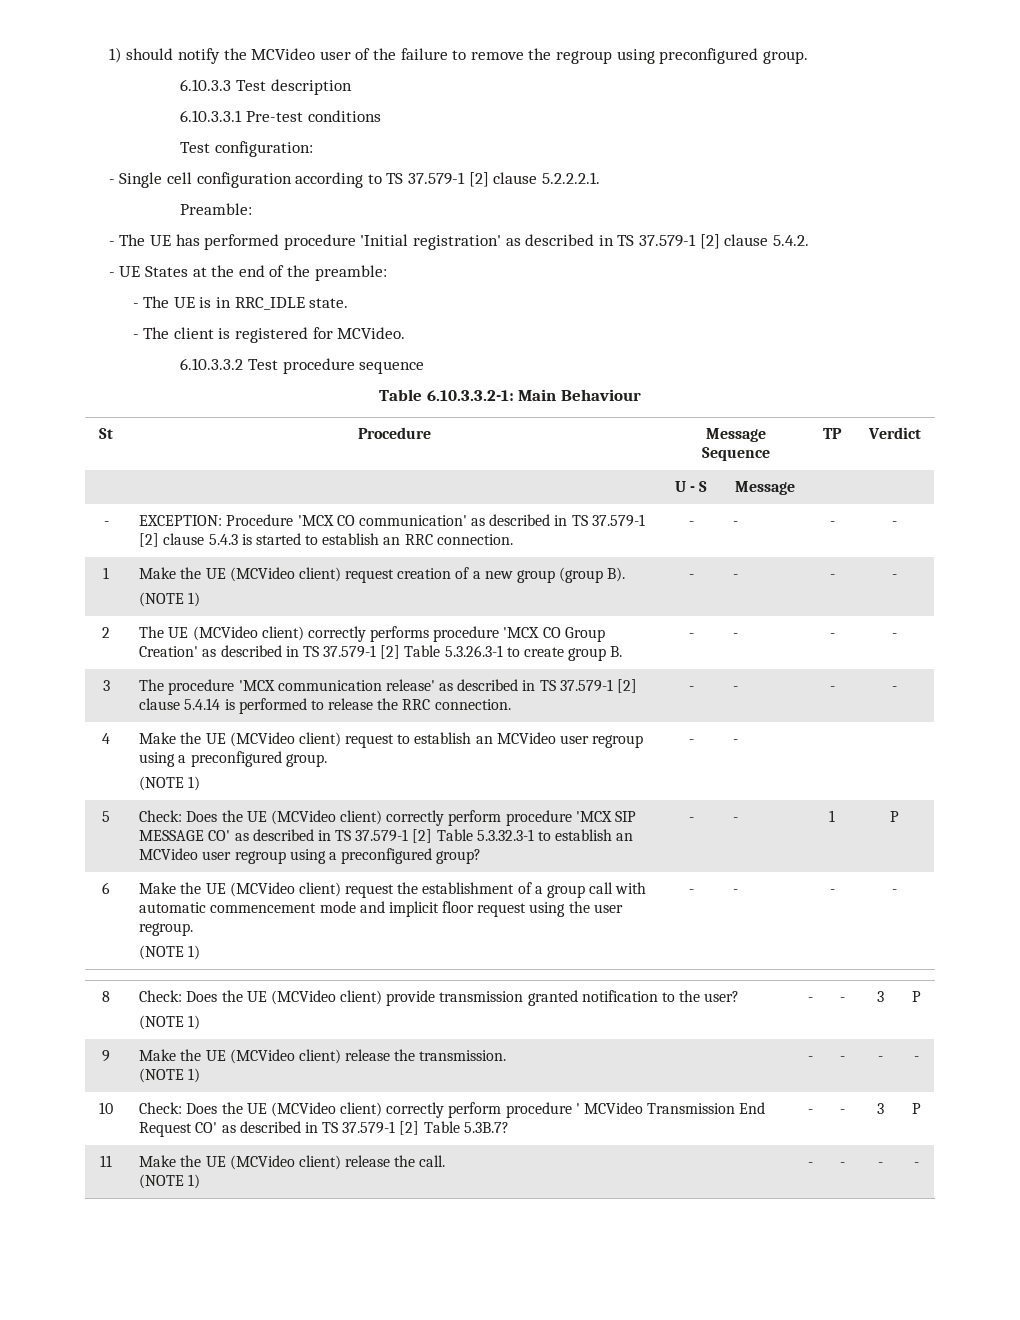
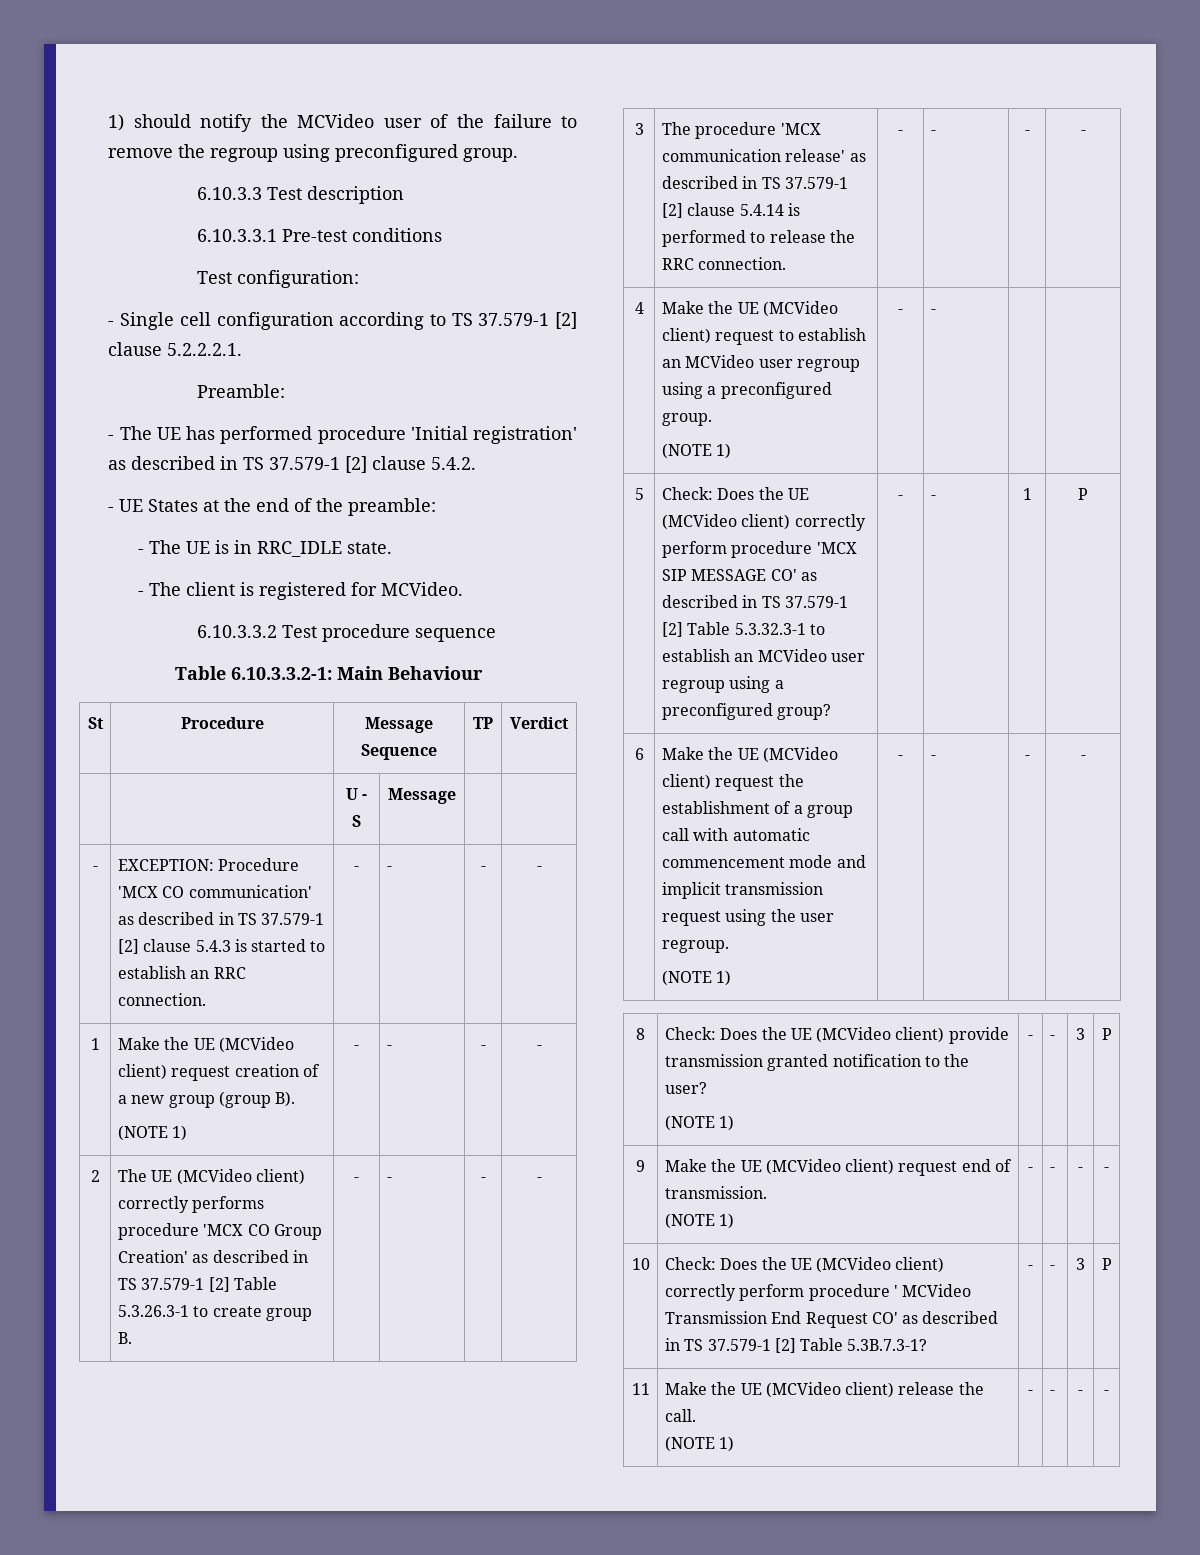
[442,901,475,913] floor -> [725,882,824,895] transmission
[345,1049,416,1061] release the -> [898,1159,1013,1176] request end of
[463,1122,509,1133] 5.3B.7? -> [847,1339,928,1351] 5.3B.7.3-1?

